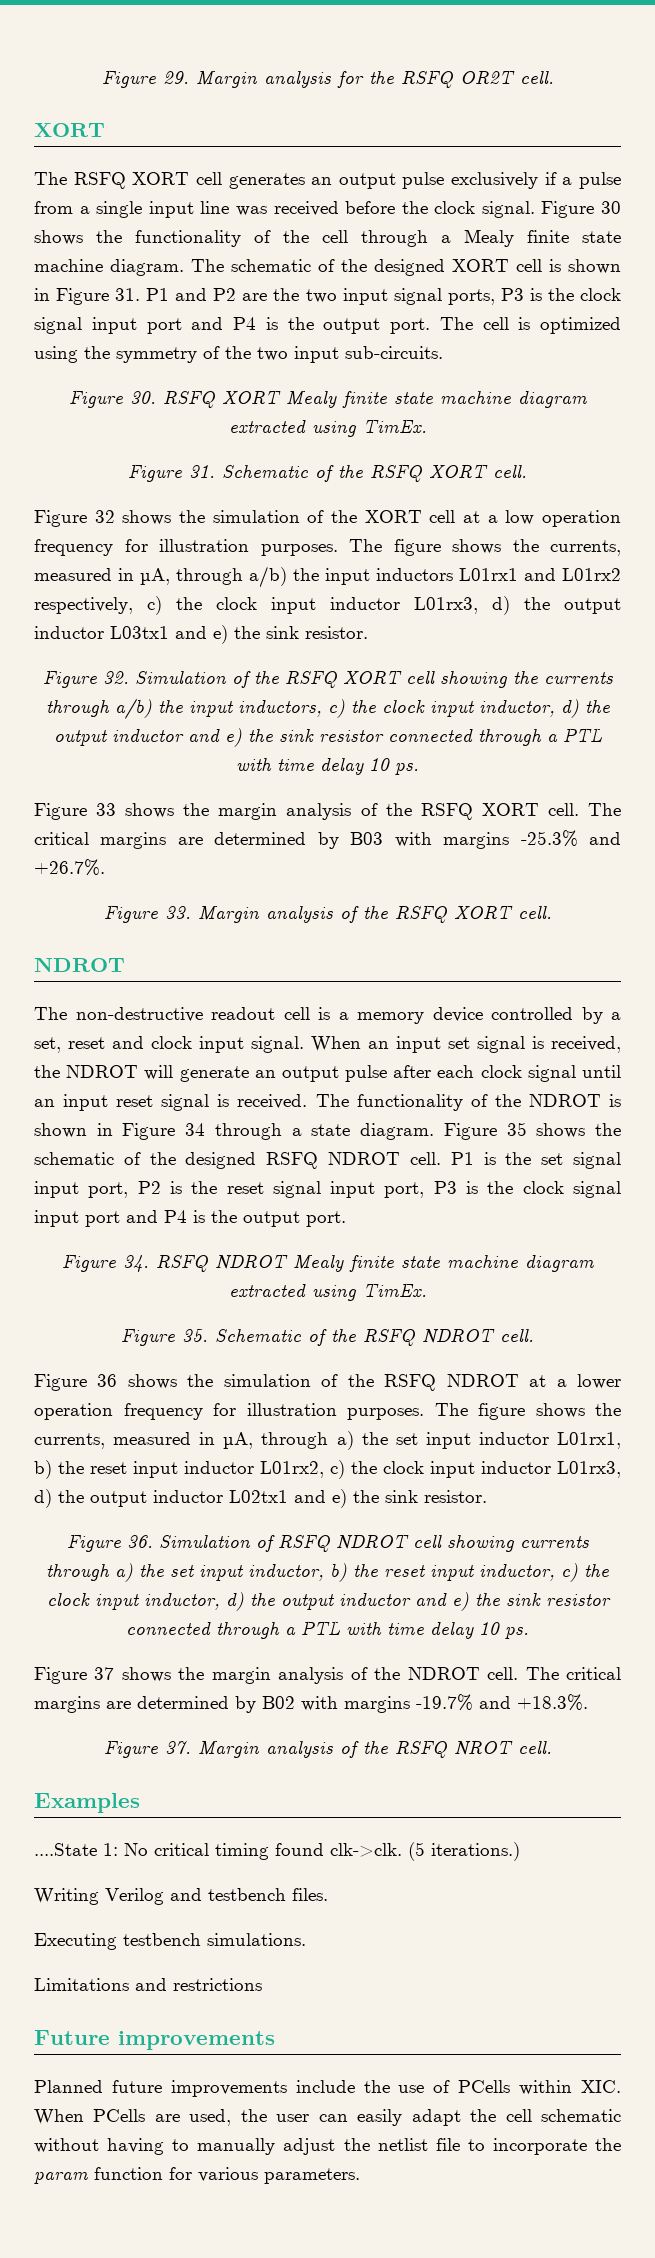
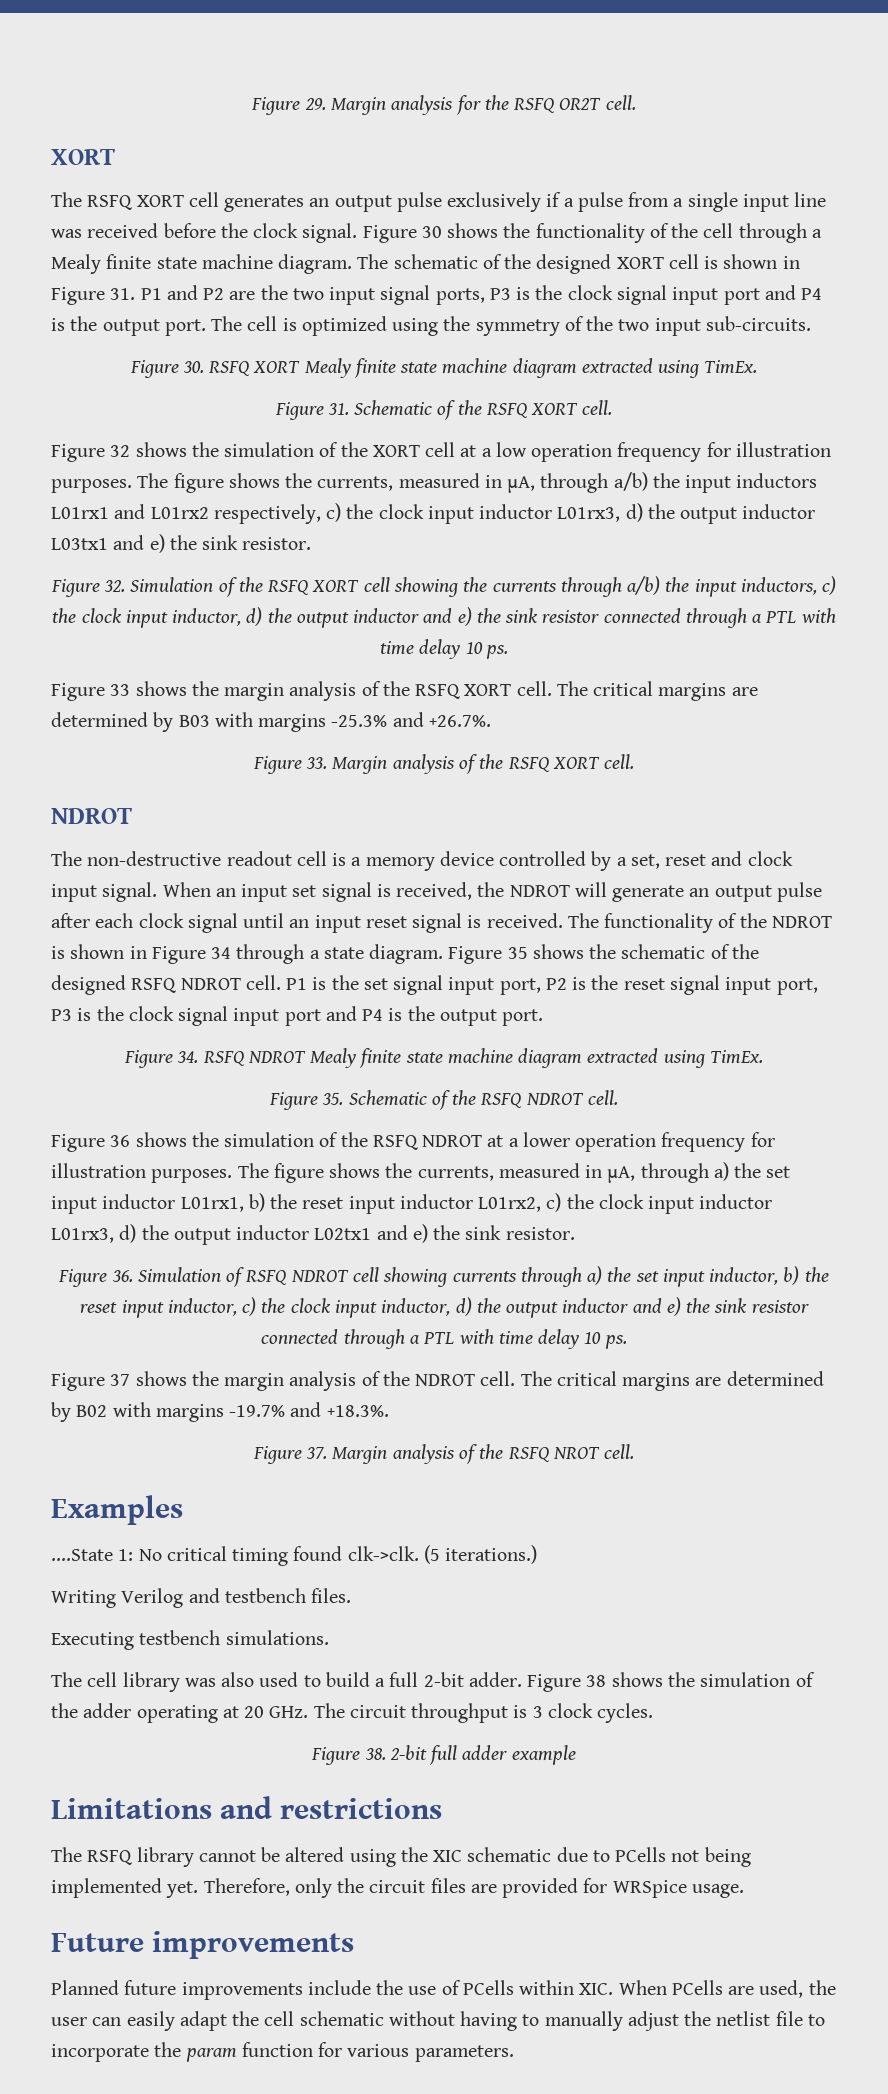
[34,1978,262,1991] Limitations and restrictions -> [51,1672,815,1692] [51,1703,654,1723] [311,1745,576,1765] [51,1796,443,1819] [51,1847,751,1867] [51,1878,744,1898] The cell library was also used to build a full 2-bit adder. Figure 38 shows the simulation of the adder operating at 20 GHz. The circuit throughput is 3 clock cycles. // Figure 38. 2-bit full adder example // Limitations and restrictions // The RSFQ library cannot be altered using the XIC schematic due to PCells not being implemented yet. Therefore, only the circuit files are provided for WRSpice usage.

